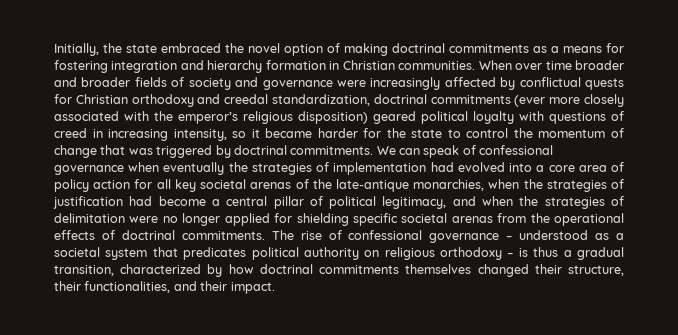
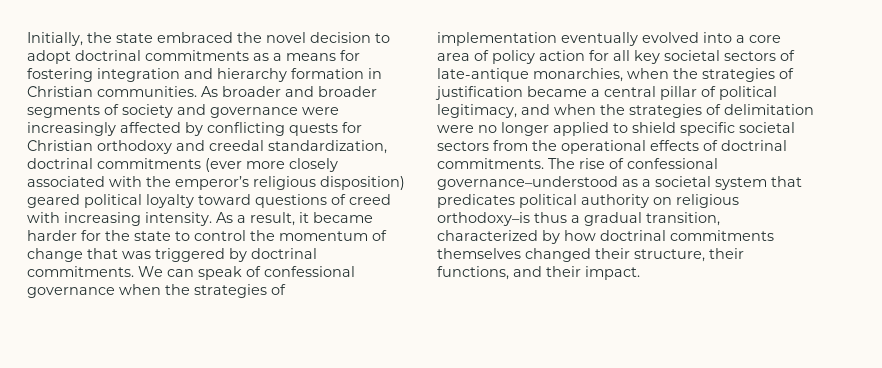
[284,43,388,56] option of making -> [310,32,390,43] [27,50,71,64] decision to adopt
[478,60,572,70] When over time -> [201,86,218,97] As
[134,77,167,87] fields -> [27,105,100,118] segments
[519,77,581,87] conflictual -> [207,122,285,136] conflicting
[519,111,544,121] with -> [198,194,251,205] toward
[92,129,247,141] in increasing intensity, so -> [27,212,295,226] with increasing intensity. As a result,
[163,162,225,175] eventually -> (161, 289) none
[430,162,454,172] had -> [561,32,638,46] eventually
[250,179,332,189] arenas of the -> [724,50,795,61] sectors of
[129,196,206,206] had become -> [527,86,587,97] became
[274,213,349,226] for shielding -> [613,122,676,133] to shield
[451,216,493,223] arenas -> [437,141,489,151] sectors
[429,230,589,243] governance – understood -> [437,176,618,190] governance–understood
[440,247,528,260] orthodoxy – is -> [437,212,530,226] orthodoxy–is
[84,281,171,293] functionalities, -> [437,266,509,280] functions,

